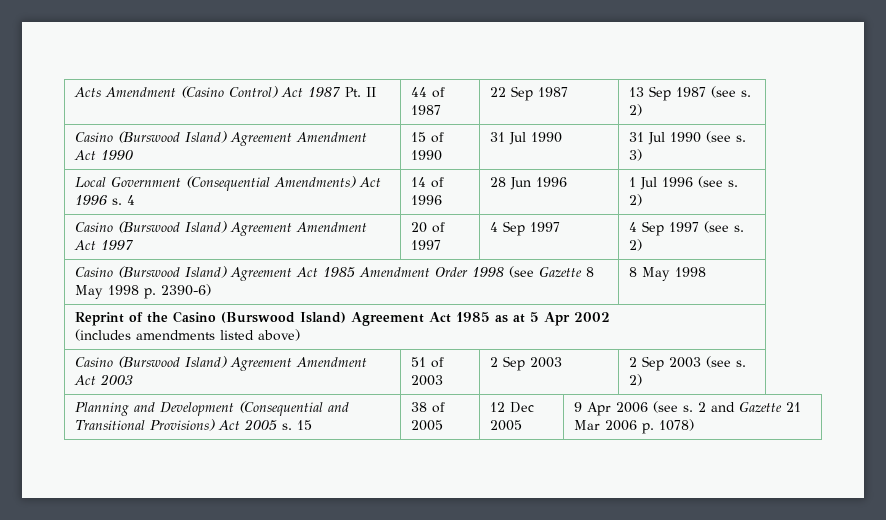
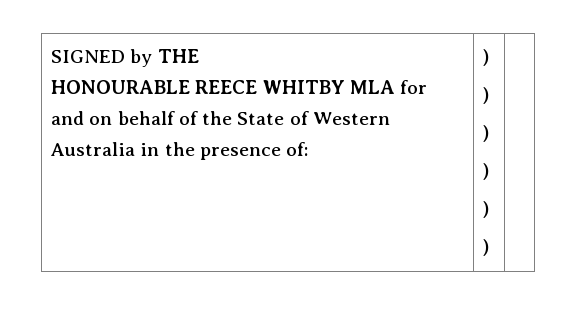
[74,86,377,98] [411,87,446,98] [411,105,442,115] [490,86,569,101] [629,86,752,101] [629,104,643,116] [75,131,368,146] [74,150,134,160] [411,132,445,143] [411,150,443,161] [490,132,563,145] [629,131,747,145] [629,149,643,161] [75,176,382,191] [75,195,136,205] [411,177,445,188] [411,195,443,205] [490,177,568,190] [629,176,739,190] [629,194,643,206] [75,221,368,236] [74,240,134,250] [411,222,446,233] [411,240,442,250] [490,221,561,236] [629,221,745,236] [629,239,643,251] [75,266,595,281] [75,284,212,299] [629,267,707,281] [75,311,611,326] [75,329,301,341] [75,356,368,371] [74,374,134,385] [411,357,445,368] [411,375,444,386] [490,356,563,371] [629,356,747,371] [629,374,643,386] [75,401,350,416] [75,419,313,431] [411,402,446,413] [411,420,444,431] [490,402,535,413] [490,420,523,431] [574,401,802,416] [574,419,695,434] Acts Amendment (Casino Control) Act 1987 Pt. II | 44 of 1987 | 22 Sep 1987 | 13 Sep 1987 (see s. 2) // Casino (Burswood Island) Agreement Amendment Act 1990 | 15 of 1990 | 31 Jul 1990 | 31 Jul 1990 (see s. 3) // Local Government (Consequential Amendments) Act 1996 s. 4 | 14 of 1996 | 28 Jun 1996 | 1 Jul 1996 (see s. 2) // Casino (Burswood Island) Agreement Amendment Act 1997 | 20 of 1997 | 4 Sep 1997 | 4 Sep 1997 (see s. 2) // Casino (Burswood Island) Agreement Act 1985 Amendment Order 1998 (see Gazette 8 May 1998 p. 2390-6) | 8 May 1998 // Reprint of the Casino (Burswood Island) Agreement Act 1985 as at 5 Apr 2002 // (includes amendments listed above) // Casino (Burswood Island) Agreement Amendment Act 2003 | 51 of 2003 | 2 Sep 2003 | 2 Sep 2003 (see s. 2) // Planning and Development (Consequential and Transitional Provisions) Act 2005 s. 15 | 38 of 2005 | 12 Dec 2005 | 9 Apr 2006 (see s. 2 and Gazette 21 Mar 2006 p. 1078) -> [51,49,199,67] [51,80,428,94] [51,111,390,125] [51,142,309,160] [483,49,490,66] [483,87,490,104] [483,125,490,142] [483,163,490,180] [483,201,490,218] [483,239,490,256] SIGNED by THE // HONOURABLE REECE WHITBY MLA for and on behalf of the State of Western Australia in the presence of: | ) // ) // ) // ) // ) // ) |

